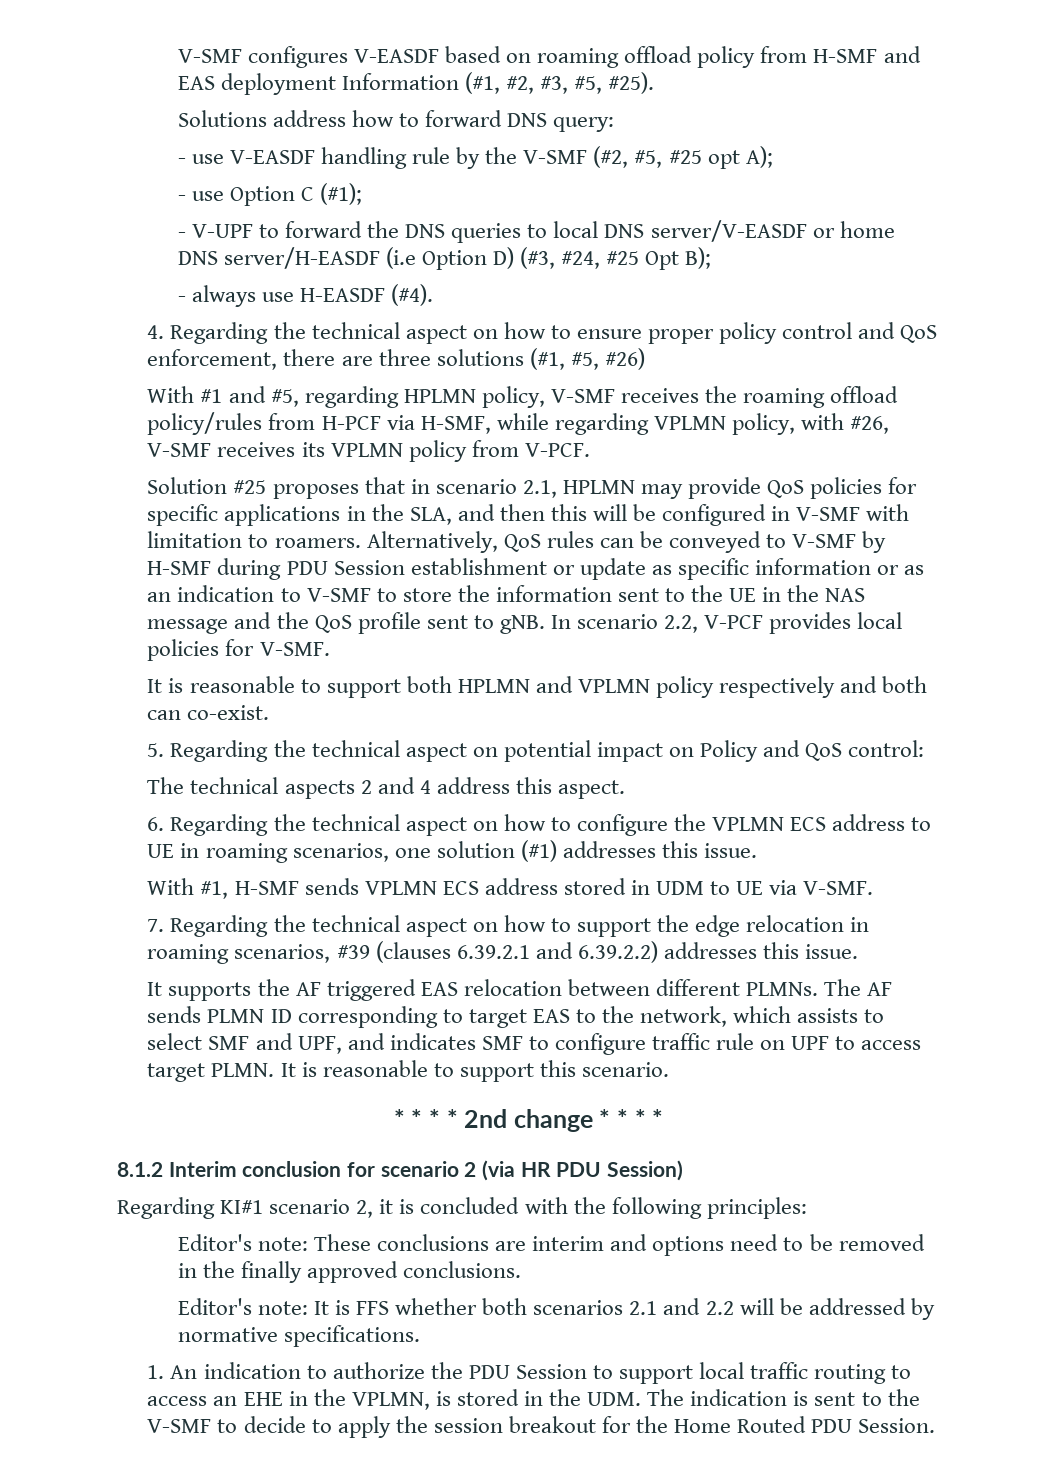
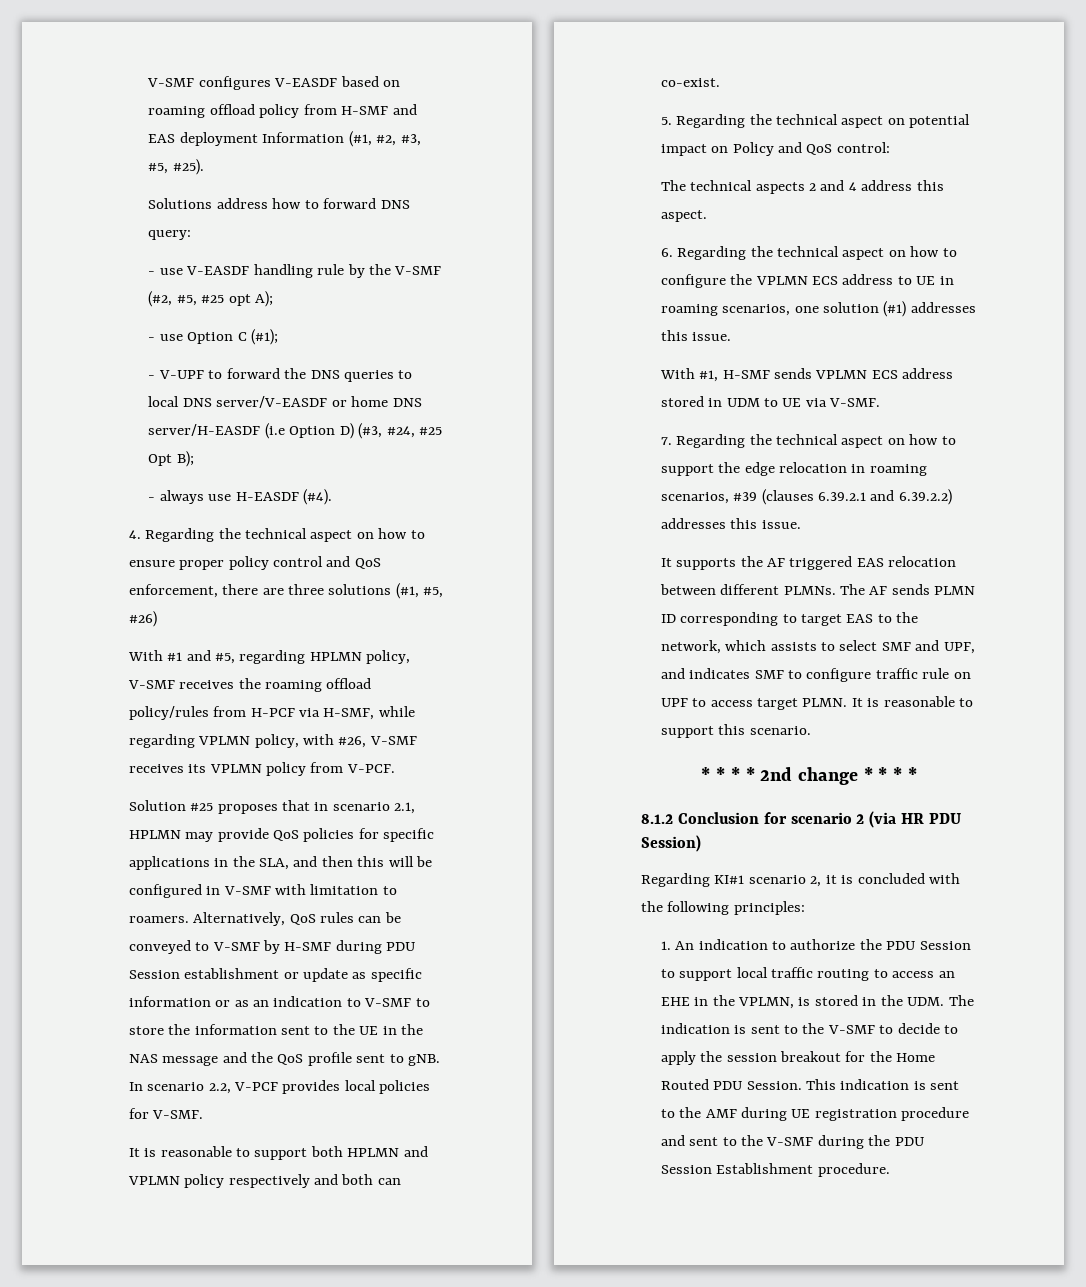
[168,1161,342,1177] Interim conclusion -> [677,812,759,824] Conclusion
[177,1234,925,1256] [177,1261,522,1283] [177,1298,935,1320] [177,1325,420,1347] // Editor's note: These conclusions are interim and options need to be removed in the finally approved conclusions. // Editor's note: It is FFS whether both scenarios 2.1 and 2.2 will be addressed by normative specifications. -> (805, 908) none
(936, 1425) none -> [806,1079,960,1090] [660,1107,970,1121] [660,1135,924,1149] [660,1163,890,1177] This indication is sent to the AMF during UE registration procedure and sent to the V-SMF during the PDU Session Establishment procedure.

